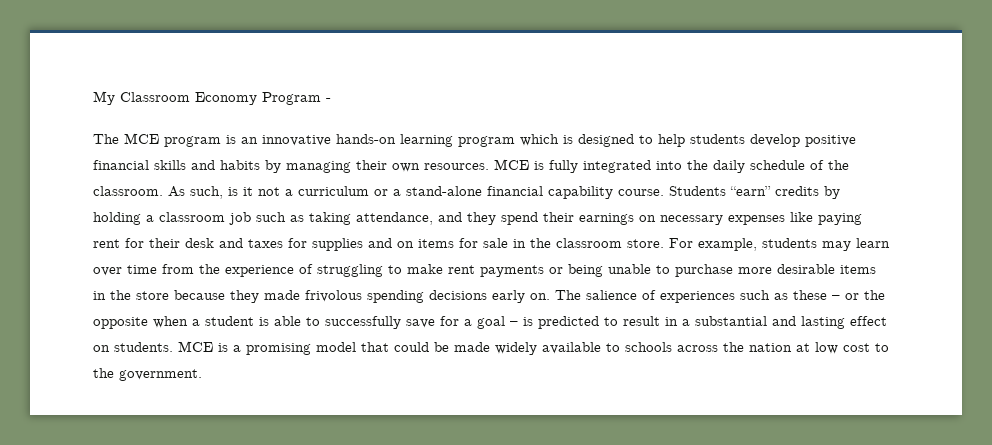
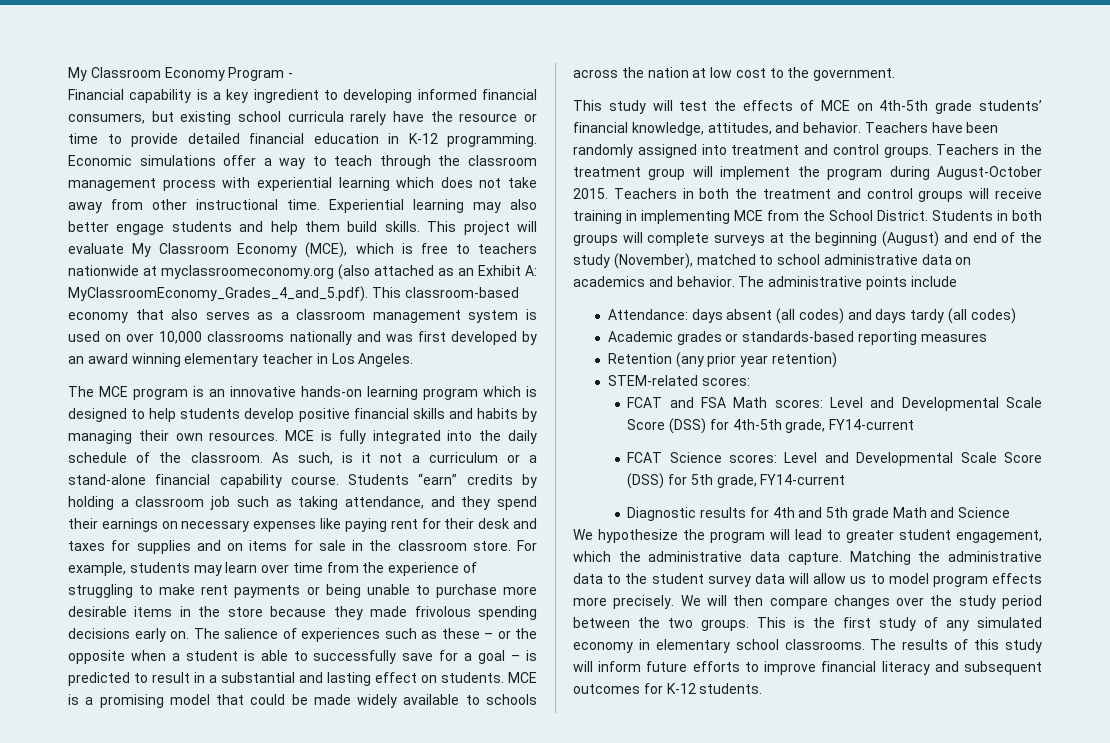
(331, 100) none -> [68,89,537,103] [68,111,537,125] [68,133,537,147] [68,155,537,169] [68,177,537,191] [68,199,537,213] [68,221,537,235] [68,242,537,258] [68,264,537,280] [68,286,519,302] [68,309,537,323] [68,331,538,345] [68,353,414,367] // Financial capability is a key ingredient to developing informed financial consumers, but existing school curricula rarely have the resource or time to provide detailed financial education in K-12 programming. Economic simulations offer a way to teach through the classroom management process with experiential learning which does not take away from other instructional time. Experiential learning may also better engage students and help them build skills. This project will evaluate My Classroom Economy (MCE), which is free to teachers nationwide at myclassroomeconomy.org (also attached as an Exhibit A: MyClassroomEconomy_Grades_4_and_5.pdf). This classroom-based economy that also serves as a classroom management system is used on over 10,000 classrooms nationally and was first developed by an award winning elementary teacher in Los Angeles.
(202, 375) none -> [573,100,1042,114] [573,122,999,136] [573,144,1042,158] [573,166,1042,180] [573,188,1042,202] [573,210,1042,224] [573,231,1042,247] [573,253,972,269] [573,276,957,290] [607,308,1016,324] [607,331,987,345] [607,352,837,368] [607,375,750,386] [627,397,1042,411] [627,418,915,434] [627,452,1042,466] [627,473,846,489] [627,507,1011,521] [573,529,1042,543] [573,551,1042,565] [573,573,1042,587] [573,595,1042,609] [573,617,1042,631] [573,639,1042,653] [573,661,1042,675] [573,683,763,694] // This study will test the effects of MCE on 4th-5th grade students’ financial knowledge, attitudes, and behavior. Teachers have been randomly assigned into treatment and control groups. Teachers in the treatment group will implement the program during August-October 2015. Teachers in both the treatment and control groups will receive training in implementing MCE from the School District. Students in both groups will complete surveys at the beginning (August) and end of the study (November), matched to school administrative data on academics and behavior. The administrative points include // Attendance: days absent (all codes) and days tardy (all codes) // Academic grades or standards-based reporting measures // Retention (any prior year retention) // STEM-related scores: // FCAT and FSA Math scores: Level and Developmental Scale Score (DSS) for 4th-5th grade, FY14-current // FCAT Science scores: Level and Developmental Scale Score (DSS) for 5th grade, FY14-current // Diagnostic results for 4th and 5th grade Math and Science // We hypothesize the program will lead to greater student engagement, which the administrative data capture. Matching the administrative data to the student survey data will allow us to model program effects more precisely. We will then compare changes over the study period between the two groups. This is the first study of any simulated economy in elementary school classrooms. The results of this study will inform future efforts to improve financial literacy and subsequent outcomes for K-12 students.

